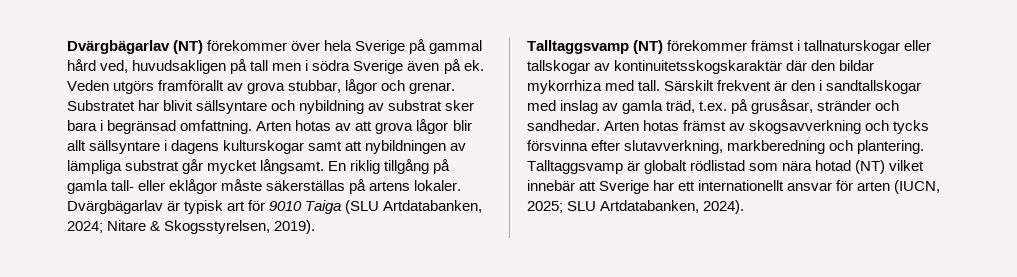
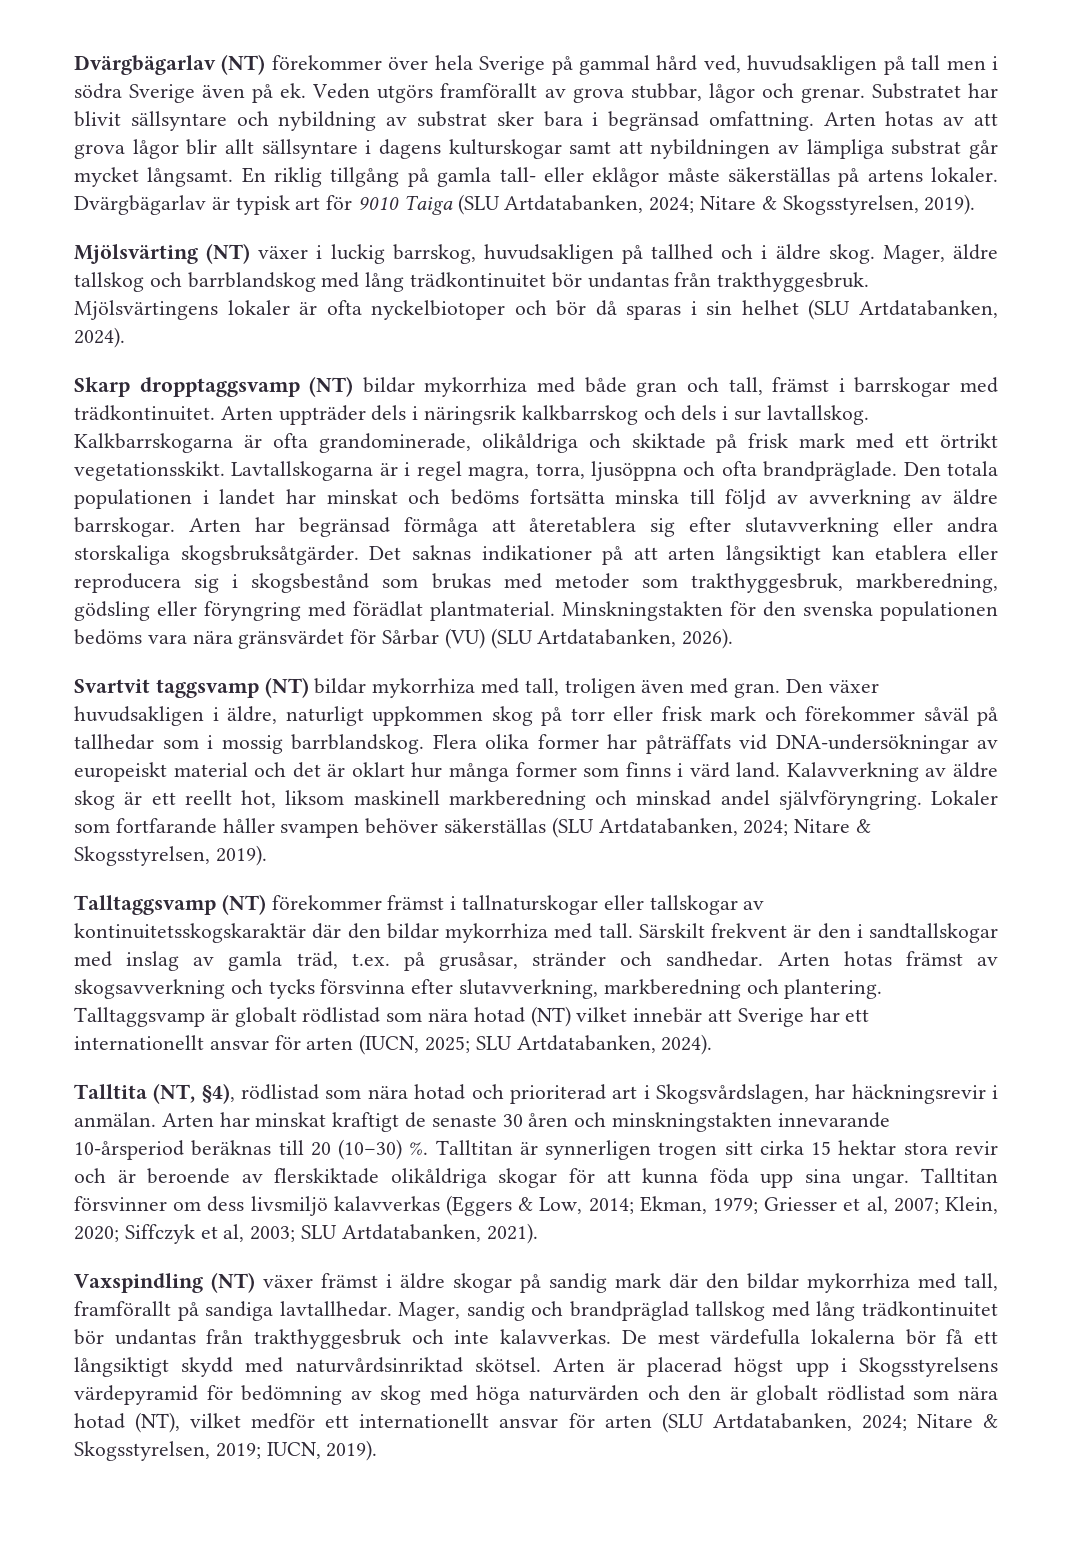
(316, 227) none -> [74,243,998,264] [74,272,870,292] [74,299,999,320] [74,327,125,348] [74,376,999,397] [74,405,869,425] [74,433,998,453] [74,461,998,481] [74,489,998,509] [74,517,998,537] [74,545,998,565] [74,573,999,593] [74,601,998,621] [74,628,734,649] [74,677,879,698] [74,706,998,726] [74,734,998,754] [74,762,998,782] [74,790,998,810] [74,817,872,838] [74,845,267,866] // Mjölsvärting (NT) växer i luckig barrskog, huvudsakligen på tallhed och i äldre skog. Mager, äldre tallskog och barrblandskog med lång trädkontinuitet bör undantas från trakthyggesbruk. Mjölsvärtingens lokaler är ofta nyckelbiotoper och bör då sparas i sin helhet (SLU Artdatabanken, 2024). // Skarp dropptaggsvamp (NT) bildar mykorrhiza med både gran och tall, främst i barrskogar med trädkontinuitet. Arten uppträder dels i näringsrik kalkbarrskog och dels i sur lavtallskog. Kalkbarrskogarna är ofta grandominerade, olikåldriga och skiktade på frisk mark med ett örtrikt vegetationsskikt. Lavtallskogarna är i regel magra, torra, ljusöppna och ofta brandpräglade. Den totala populationen i landet har minskat och bedöms fortsätta minska till följd av avverkning av äldre barrskogar. Arten har begränsad förmåga att återetablera sig efter slutavverkning eller andra storskaliga skogsbruksåtgärder. Det saknas indikationer på att arten långsiktigt kan etablera eller reproducera sig i skogsbestånd som brukas med metoder som trakthyggesbruk, markberedning, gödsling eller föryngring med förädlat plantmaterial. Minskningstakten för den svenska populationen bedöms vara nära gränsvärdet för Sårbar (VU) (SLU Artdatabanken, 2026). // Svartvit taggsvamp (NT) bildar mykorrhiza med tall, troligen även med gran. Den växer huvudsakligen i äldre, naturligt uppkommen skog på torr eller frisk mark och förekommer såväl på tallhedar som i mossig barrblandskog. Flera olika former har påträffats vid DNA-undersökningar av europeiskt material och det är oklart hur många former som finns i värd land. Kalavverkning av äldre skog är ett reellt hot, liksom maskinell markberedning och minskad andel självföryngring. Lokaler som fortfarande håller svampen behöver säkerställas (SLU Artdatabanken, 2024; Nitare & Skogsstyrelsen, 2019).
(745, 207) none -> [74,1083,999,1104] [74,1112,890,1132] [74,1139,998,1160] [74,1168,998,1188] [74,1195,999,1216] [74,1223,538,1244] [74,1272,998,1293] [74,1301,998,1321] [74,1329,999,1349] [74,1357,998,1377] [74,1385,998,1405] [74,1412,999,1433] [74,1440,378,1461] // Talltita (NT, §4), rödlistad som nära hotad och prioriterad art i Skogsvårdslagen, har häckningsrevir i anmälan. Arten har minskat kraftigt de senaste 30 åren och minskningstakten innevarande 10-årsperiod beräknas till 20 (10–30) %. Talltitan är synnerligen trogen sitt cirka 15 hektar stora revir och är beroende av flerskiktade olikåldriga skogar för att kunna föda upp sina ungar. Talltitan försvinner om dess livsmiljö kalavverkas (Eggers & Low, 2014; Ekman, 1979; Griesser et al, 2007; Klein, 2020; Siffczyk et al, 2003; SLU Artdatabanken, 2021). // Vaxspindling (NT) växer främst i äldre skogar på sandig mark där den bildar mykorrhiza med tall, framförallt på sandiga lavtallhedar. Mager, sandig och brandpräglad tallskog med lång trädkontinuitet bör undantas från trakthyggesbruk och inte kalavverkas. De mest värdefulla lokalerna bör få ett långsiktigt skydd med naturvårdsinriktad skötsel. Arten är placerad högst upp i Skogsstyrelsens värdepyramid för bedömning av skog med höga naturvärden och den är globalt rödlistad som nära hotad (NT), vilket medför ett internationellt ansvar för arten (SLU Artdatabanken, 2024; Nitare & Skogsstyrelsen, 2019; IUCN, 2019).

